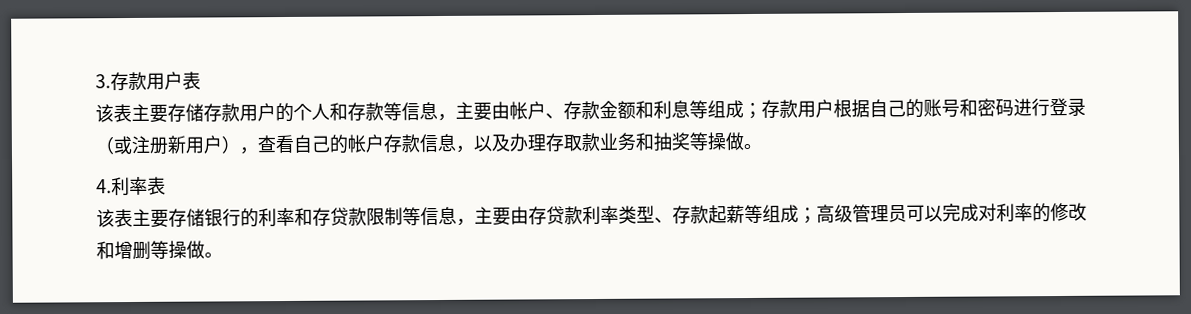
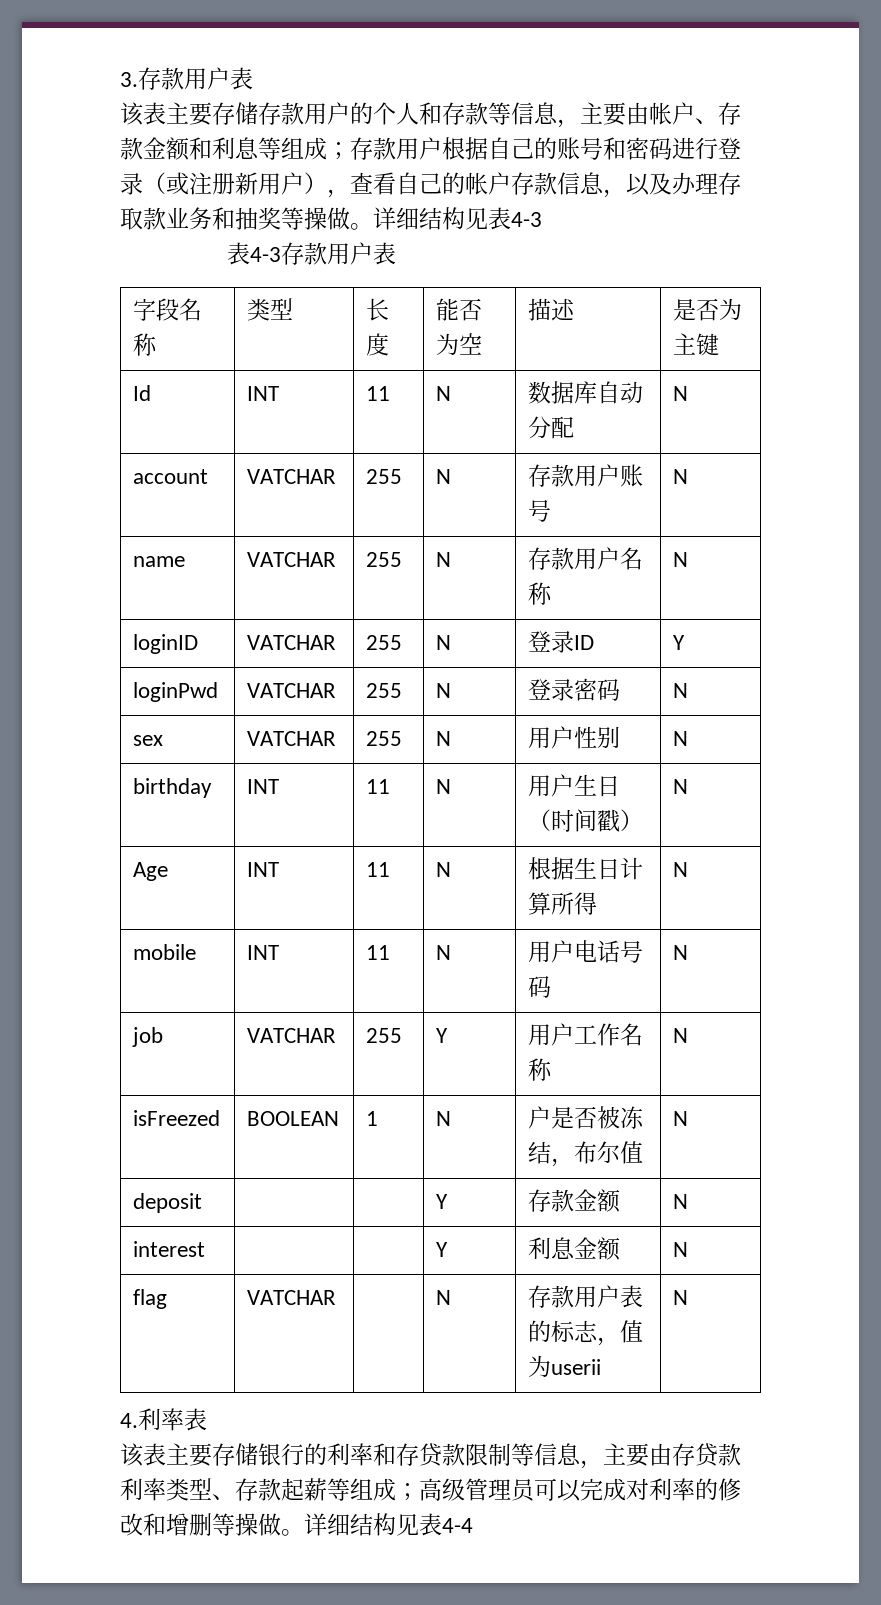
(762, 146) none -> [373,207,542,230] [227,242,397,265] [133,298,203,321] [133,333,158,356] [247,298,294,321] [366,298,390,321] [366,333,390,356] [436,298,483,321] [436,333,483,355] [528,298,576,321] [673,298,743,321] [673,333,720,356] [133,385,152,401] [247,386,280,401] [366,386,391,401] [436,386,452,401] [528,381,644,404] [528,416,575,439] [673,386,689,401] [133,469,209,484] [247,469,337,484] [366,469,403,484] [436,469,452,484] [528,464,644,487] [528,499,552,522] [673,469,689,484] [133,556,186,567] [247,552,337,567] [366,552,403,567] [436,552,452,567] [528,547,644,570] [528,582,553,605] [673,552,689,567] [133,634,199,654] [247,635,337,650] [366,635,403,650] [436,635,452,650] [528,630,595,653] [673,635,686,650] [133,682,219,702] [247,683,337,698] [366,683,403,698] [436,683,452,698] [528,678,621,701] [673,683,689,698] [133,735,164,746] [247,731,337,746] [366,731,403,746] [436,731,452,746] [528,726,621,749] [673,731,689,746] [133,778,213,798] [247,779,280,794] [366,779,391,794] [436,779,452,794] [528,774,621,797] [528,809,644,832] [673,779,689,794] [133,862,169,881] [247,862,280,877] [366,862,391,877] [436,862,452,877] [528,857,644,880] [528,892,598,915] [673,862,689,877] [133,944,197,960] [247,945,280,960] [366,945,391,960] [436,945,452,960] [528,940,644,963] [528,976,552,998] [673,945,689,960] [132,1027,164,1047] [247,1028,337,1043] [366,1028,403,1043] [436,1028,449,1043] [528,1023,644,1046] [528,1058,553,1081] [673,1028,689,1043] [133,1110,221,1126] [247,1111,340,1126] [366,1111,379,1126] [436,1111,452,1126] [528,1106,645,1129] [528,1141,644,1167] [673,1111,689,1126] [133,1193,203,1213] [436,1194,449,1209] [528,1189,622,1213] [673,1194,689,1209] [133,1241,206,1257] [436,1242,449,1257] [528,1237,622,1261] [673,1242,689,1257] [133,1289,168,1309] [247,1290,337,1305] [436,1290,452,1305] [528,1285,644,1308] [528,1320,644,1346] [528,1355,602,1377] [673,1290,689,1305] 详细结构见表4-3 // 表4-3存款用户表 // 字段名称 | 类型 | 长度 | 能否为空 | 描述 | 是否为主键 // Id | INT | 11 | N | 数据库自动分配 | N // account | VATCHAR | 255 | N | 存款用户账号 | N // name | VATCHAR | 255 | N | 存款用户名称 | N // loginID | VATCHAR | 255 | N | 登录ID | Y // loginPwd | VATCHAR | 255 | N | 登录密码 | N // sex | VATCHAR | 255 | N | 用户性别 | N // birthday | INT | 11 | N | 用户生日（时间戳） | N // Age | INT | 11 | N | 根据生日计算所得 | N // mobile | INT | 11 | N | 用户电话号码 | N // job | VATCHAR | 255 | Y | 用户工作名称 | N // isFreezed | BOOLEAN | 1 | N | 户是否被冻结，布尔值 | N // deposit | | | Y | 存款金额 | N // interest | | | Y | 利息金额 | N // flag | VATCHAR | | N | 存款用户表的标志，值为userii | N
(223, 255) none -> [304,1513,473,1536] 详细结构见表4-4

